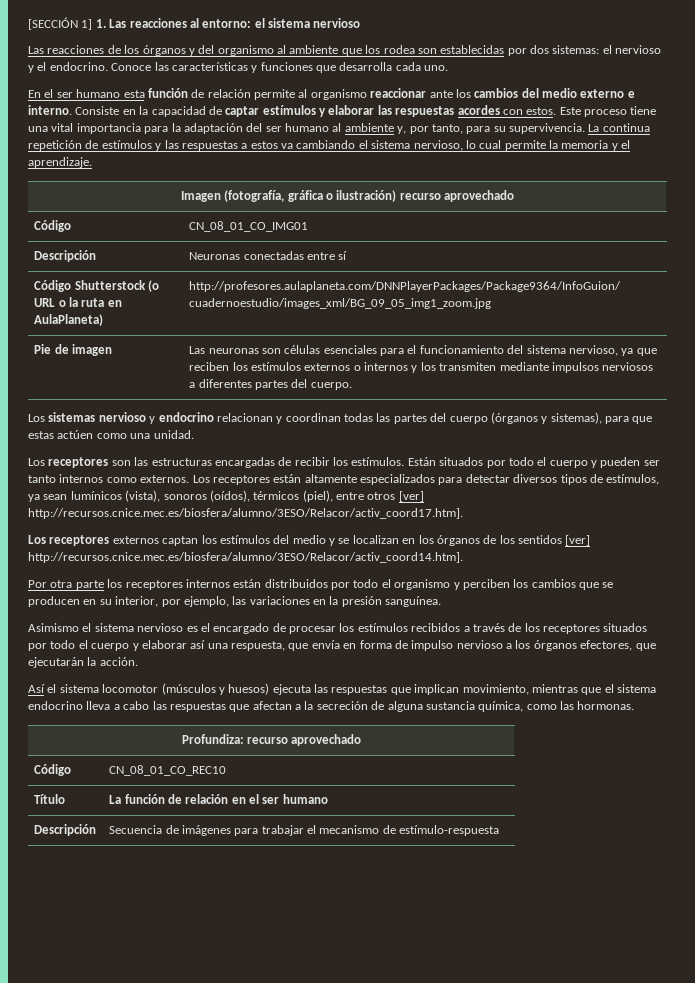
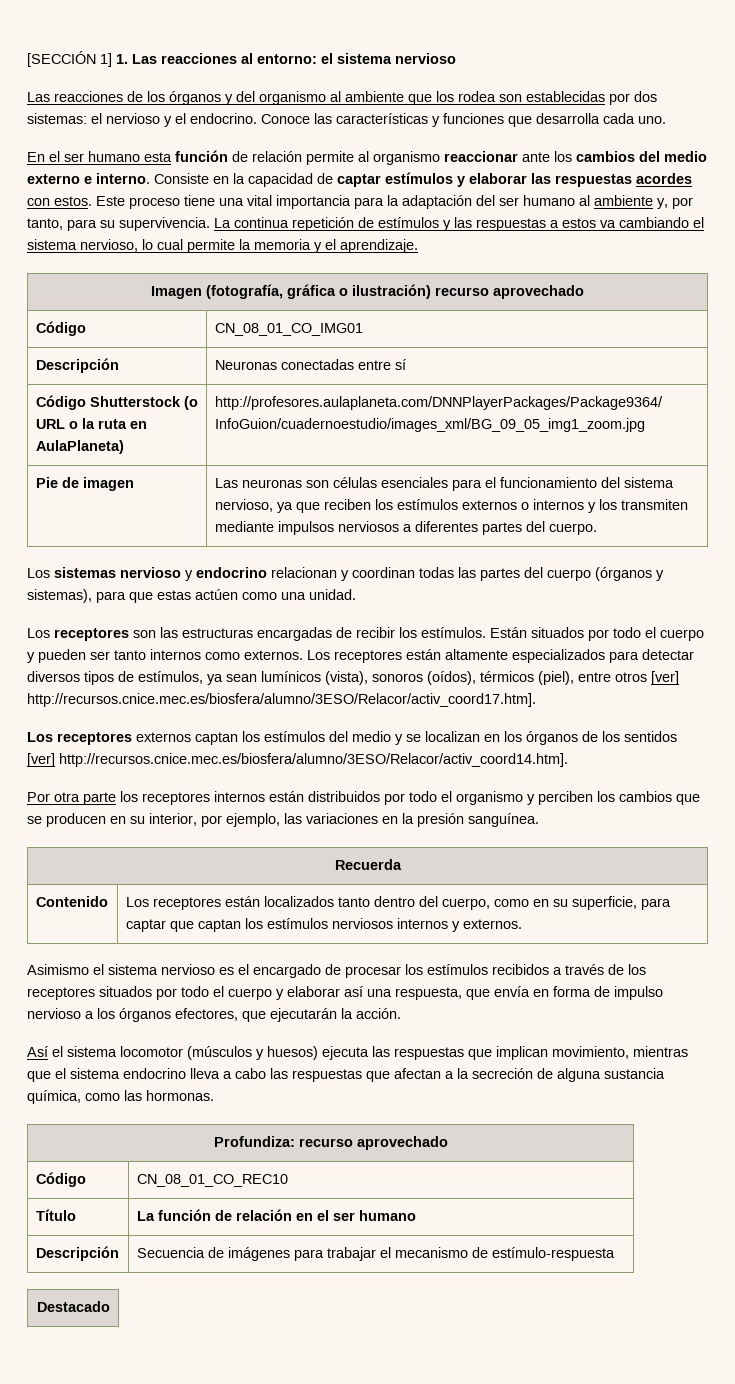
(442, 601) none -> [334,859,402,870] [35,896,108,907] [125,896,671,910] [125,918,522,932] // Recuerda // Contenido | Los receptores están localizados tanto dentro del cuerpo, como en su superficie, para captar que captan los estímulos nerviosos internos y externos.
(500, 830) none -> [36,1301,110,1312] // Destacado

